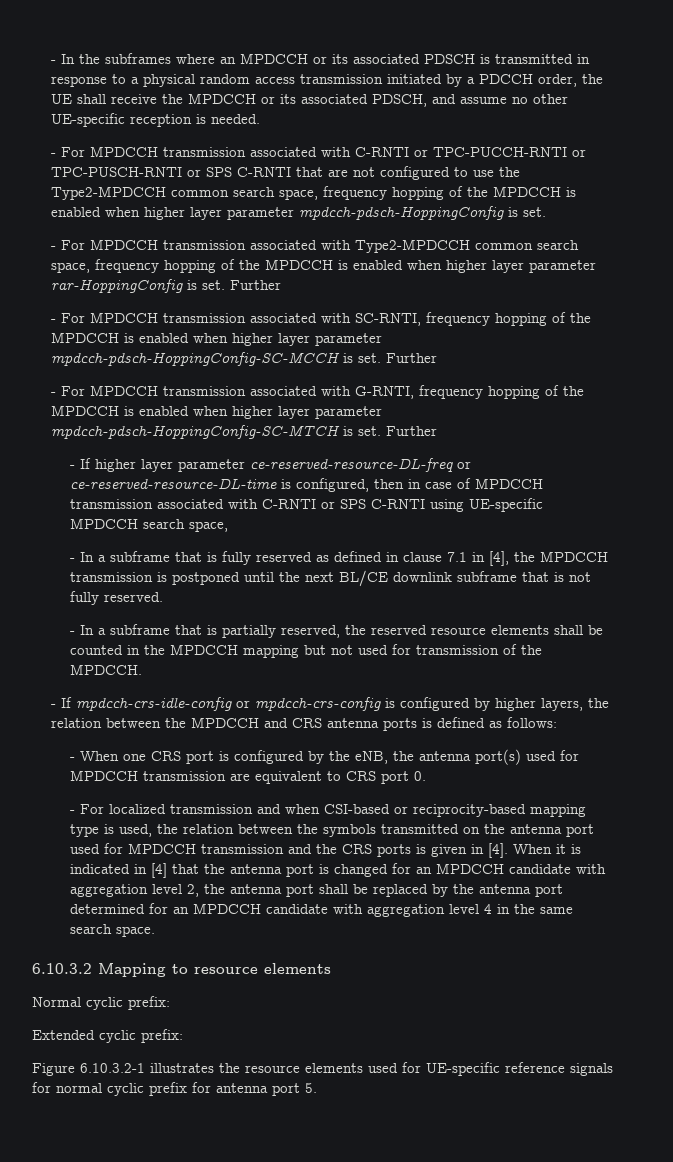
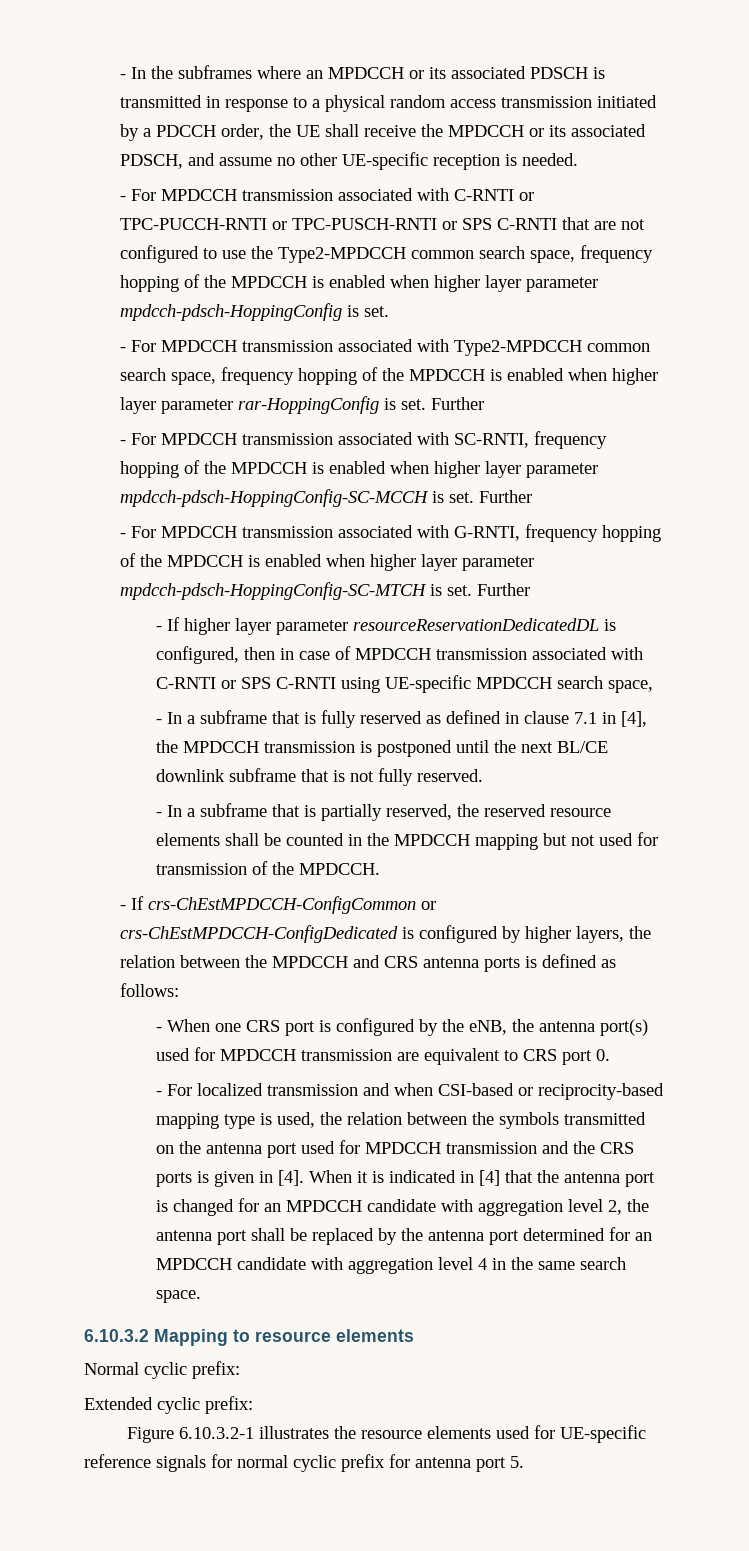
[249,458,471,472] [69,478,277,489] ce-reserved-resource-DL-freq or ce-reserved-resource-DL-time -> [352,618,599,631] resourceReservationDedicatedDL
[75,697,381,711] mpdcch-crs-idle-config or mpdcch-crs-config -> [147,896,436,914] [119,925,398,943] crs-ChEstMPDCCH-ConfigCommon or crs-ChEstMPDCCH-ConfigDedicated

